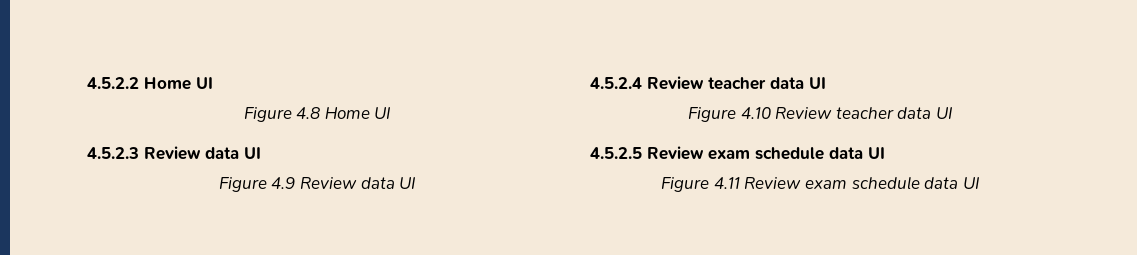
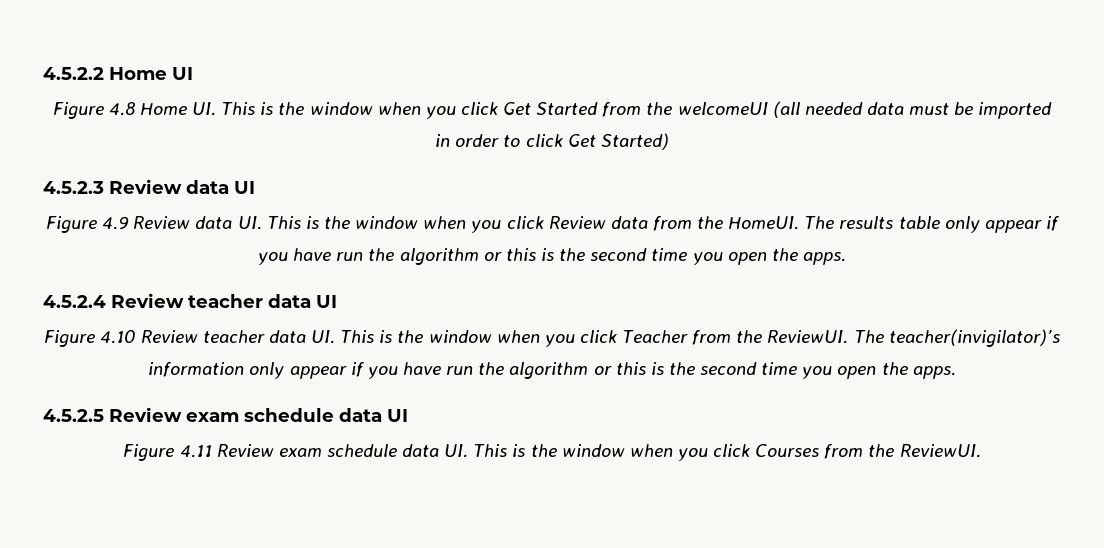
[374,107,391,119] UI -> [192,101,1053,119] [435,133,669,150] UI. This is the window when you click Get Started from the welcomeUI (all needed data must be imported in order to click Get Started)
[399,177,416,189] UI -> [237,216,1059,233] [258,248,846,265] UI. This is the window when you click Review data from the HomeUI. The results table only appear if you have run the algorithm or this is the second time you open the apps.
[935,107,952,119] UI -> [310,329,1060,347] [148,362,956,379] UI. This is the window when you click Teacher from the ReviewUI. The teacher(invigilator)’s information only appear if you have run the algorithm or this is the second time you open the apps.
[962,177,979,189] UI -> [444,444,981,461] UI. This is the window when you click Courses from the ReviewUI.

